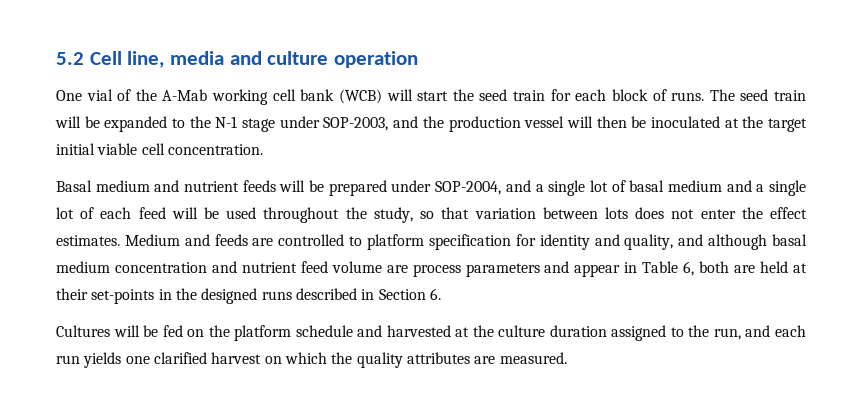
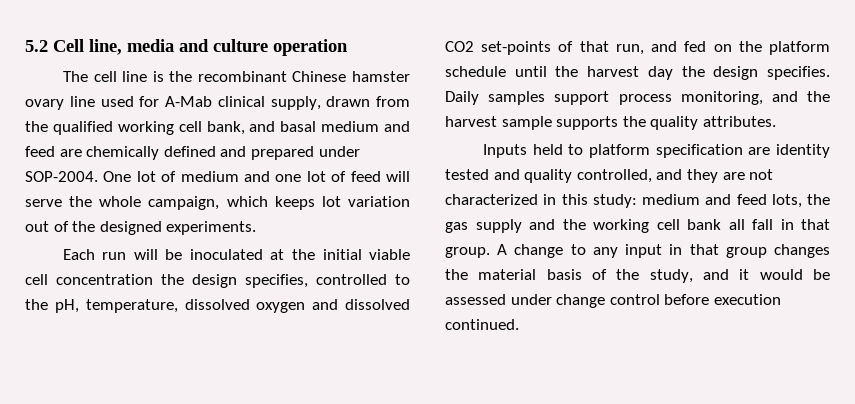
[56,89,806,105] [55,116,627,132] One vial of the A-Mab working cell bank (WCB) will start the seed train for each block of runs. The seed train will be expanded to the N-1 stage under SOP-2003, and the production vessel will then -> [62,71,410,82] [25,96,410,110] [25,121,410,135] [25,146,360,160] [25,171,410,182] [25,196,410,210] [25,221,257,235] [62,249,158,260] The cell line is the recombinant Chinese hamster ovary line used for A-Mab clinical supply, drawn from the qualified working cell bank, and basal medium and feed are chemically defined and prepared under SOP-2004. One lot of medium and one lot of feed will serve the whole campaign, which keeps lot variation out of the designed experiments. // Each run will
[768,118,808,132] target -> (315, 254) none
[167,144,263,155] [56,180,807,196] [56,207,807,223] [56,234,808,250] [56,261,808,277] [56,288,441,304] [56,325,159,337] concentration. // Basal medium and nutrient feeds will be prepared under SOP-2004, and a single lot of basal medium and a single lot of each feed will be used throughout the study, so that variation between lots does not enter the effect estimates. Medium and feeds are controlled to platform specification for identity and quality, and although basal medium concentration and nutrient feed volume are process parameters and appear in Table 6, both are held at their set-points in the designed runs described in Section 6. // Cultures will be -> [56,274,410,288] [25,299,410,313] [445,41,678,55] concentration the design specifies, controlled to the pH, temperature, dissolved oxygen and dissolved CO2 set-points of that run, and
[357,325,806,341] [56,352,567,368] and harvested at the culture duration assigned to the run, and each run yields one clarified harvest on which the quality attributes are measured. -> [514,66,830,80] [445,91,830,105] [445,116,776,130] [482,144,830,158] [445,169,774,183] [445,194,830,208] [445,219,830,233] [445,244,830,258] [445,269,830,283] [445,294,781,308] [445,319,519,330] until the harvest day the design specifies. Daily samples support process monitoring, and the harvest sample supports the quality attributes. // Inputs held to platform specification are identity tested and quality controlled, and they are not characterized in this study: medium and feed lots, the gas supply and the working cell bank all fall in that group. A change to any input in that group changes the material basis of the study, and it would be assessed under change control before execution continued.

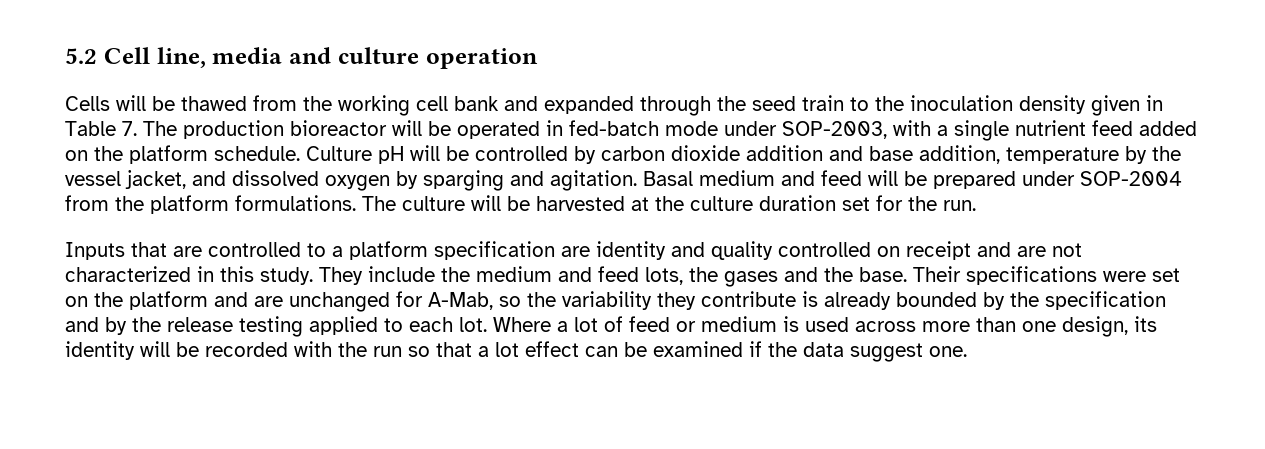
[62,71,410,82] [25,96,410,110] [25,121,410,135] [25,146,360,160] [25,171,410,182] [25,196,410,210] [25,221,257,235] [62,249,263,260] The cell line is the recombinant Chinese hamster ovary line used for A-Mab clinical supply, drawn from the qualified working cell bank, and basal medium and feed are chemically defined and prepared under SOP-2004. One lot of medium and one lot of feed will serve the whole campaign, which keeps lot variation out of the designed experiments. // Each run will be inoculated -> [65,95,1163,116] [65,120,1197,141] [65,145,1181,164] [65,170,1182,191] [65,195,625,214] Cells will be thawed from the working cell bank and expanded through the seed train to the inoculation density given in Table 7. The production bioreactor will be operated in fed-batch mode under SOP-2003, with a single nutrient feed added on the platform schedule. Culture pH will be controlled by carbon dioxide addition and base addition, temperature by the vessel jacket, and dissolved oxygen by sparging and agitation. Basal medium and feed will be prepared under SOP-2004 from the platform formulations. The culture will be harvested
[322,249,410,260] [25,274,410,288] [25,299,410,313] [445,41,830,55] [445,66,830,80] [445,91,830,105] [445,116,776,130] [482,144,584,158] initial viable cell concentration the design specifies, controlled to the pH, temperature, dissolved oxygen and dissolved CO2 set-points of that run, and fed on the platform schedule until the harvest day the design specifies. Daily samples support process monitoring, and the harvest sample supports the quality attributes. // Inputs held to -> [690,195,976,211] [65,242,343,260] culture duration set for the run. // Inputs that are controlled to a
[445,169,489,180] tested -> (666, 250) none
[576,169,718,183] controlled, and they -> [778,241,1011,260] controlled on receipt and
[592,194,637,208] study: -> [260,266,470,285] study. They include the
[445,219,830,233] [445,244,830,258] [445,269,830,283] [445,294,781,308] [445,319,519,330] gas supply and the working cell bank all fall in that group. A change to any input in that group changes the material basis of the study, and it would be assessed under change control before execution continued. -> [724,266,1180,287] [65,291,1166,312] [65,316,1157,337] [65,341,967,362] gases and the base. Their specifications were set on the platform and are unchanged for A-Mab, so the variability they contribute is already bounded by the specification and by the release testing applied to each lot. Where a lot of feed or medium is used across more than one design, its identity will be recorded with the run so that a lot effect can be examined if the data suggest one.

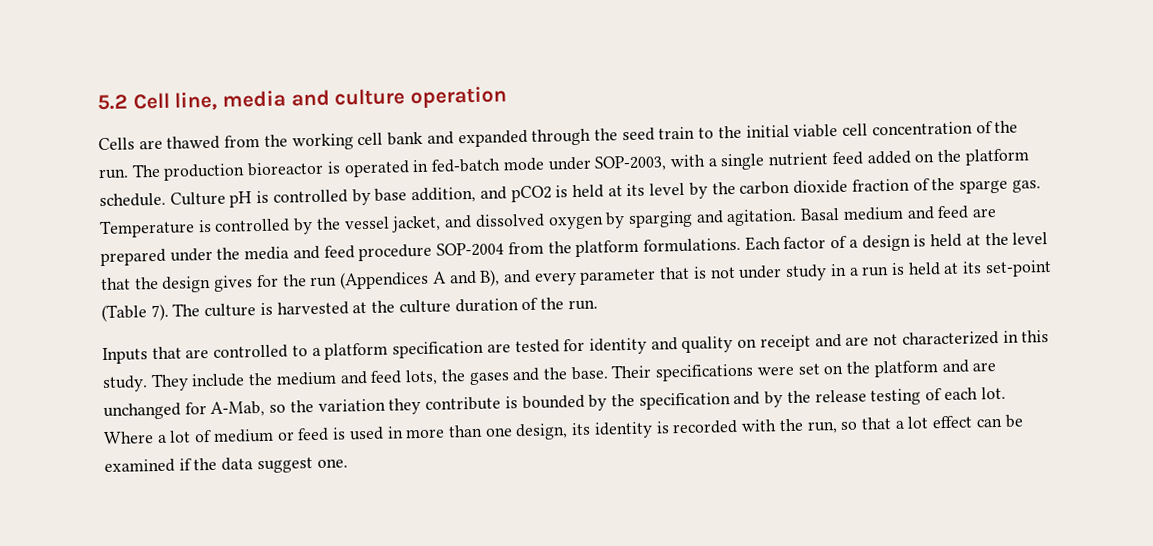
[116,95,175,111] will be -> [138,139,163,150] are
[910,95,1163,116] [65,121,137,136] inoculation density given in Table 7. -> [745,120,1019,138] [98,168,129,180] initial viable cell concentration of the run.
[392,120,451,136] will be -> [326,161,341,174] is
[410,145,1119,164] will be controlled by carbon dioxide addition and base addition, temperature -> [256,177,1041,206] [99,218,291,239] is controlled by base addition, and pCO2 is held at its level by the carbon dioxide fraction of the sparge gas. Temperature is controlled
[868,170,1075,189] will be prepared under -> [972,207,998,218] [100,243,433,267] are prepared under the media and feed procedure
[362,195,530,211] The culture will be -> [744,232,1049,252] [101,259,1052,293] [101,302,273,323] Each factor of a design is held at the level that the design gives for the run (Appendices A and B), and every parameter that is not under study in a run is held at its set-point (Table 7). The culture is
[842,195,903,211] set for -> [521,297,539,311] of
(590, 251) none -> [514,338,586,354] tested for
[778,242,871,257] controlled -> (734, 345) none
[562,291,652,310] variability -> [317,398,386,412] variation
[824,292,891,310] already -> (518, 402) none
[309,316,403,335] applied to -> [925,388,943,401] of
[629,316,777,332] feed or medium -> [212,427,330,443] medium or feed
[855,321,916,332] across -> [386,426,404,439] in
[140,341,199,357] will be -> [655,421,670,434] is
[373,346,402,357] run -> [806,421,838,434] run,

